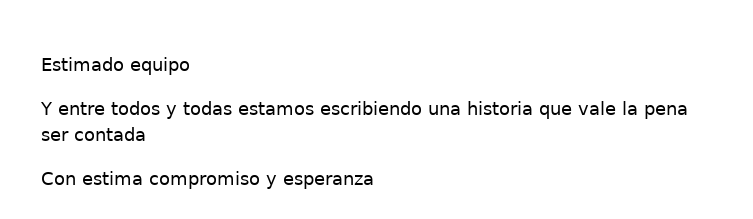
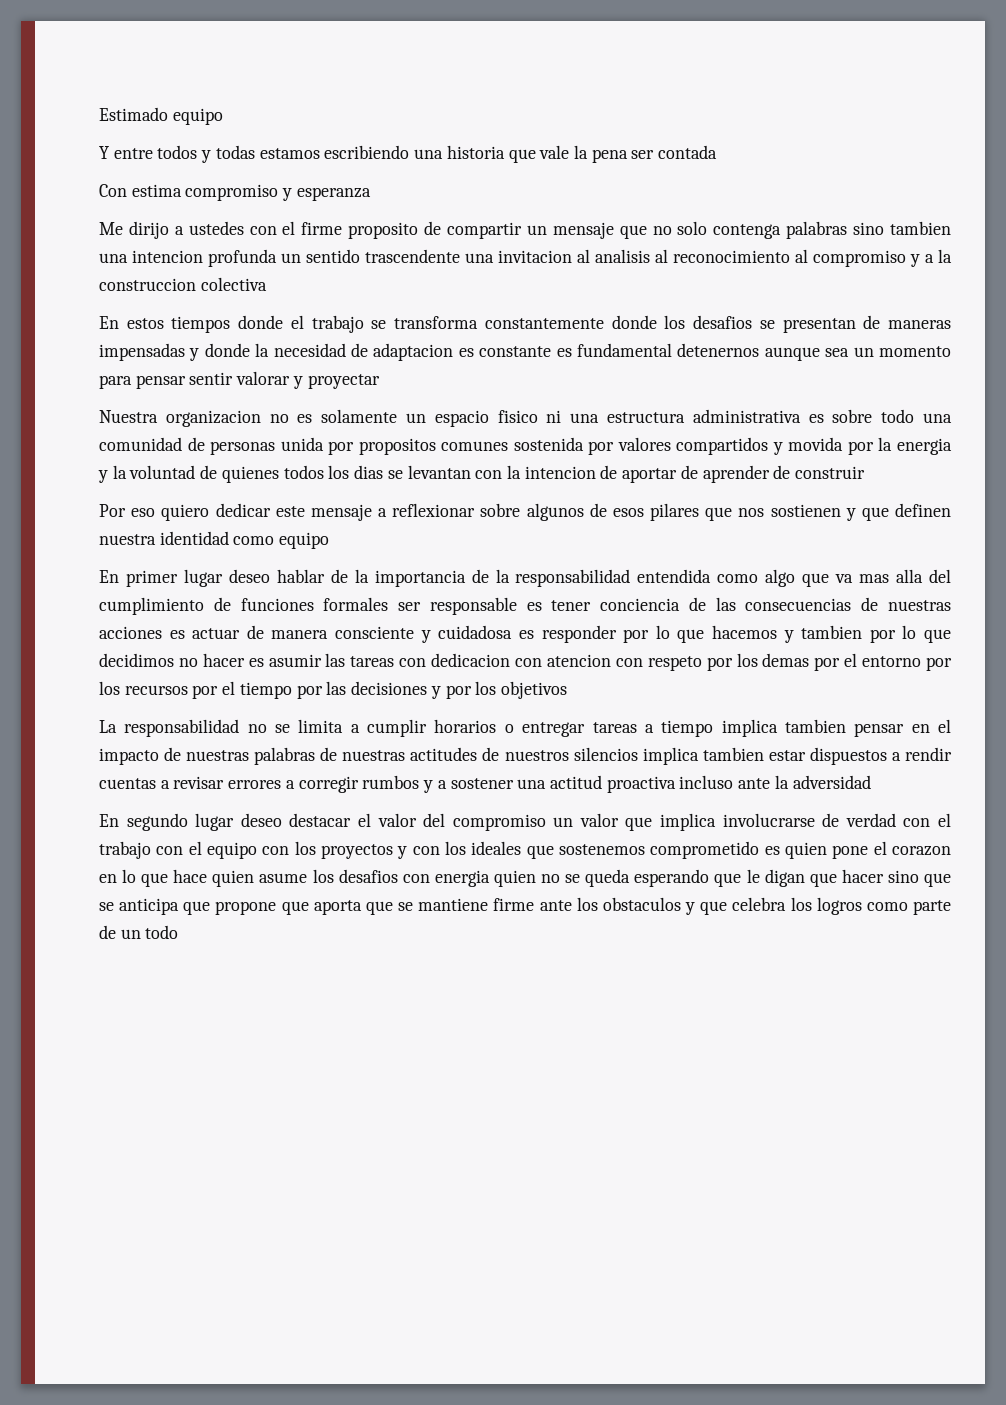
(374, 182) none -> [99,221,952,239] [99,249,952,267] [99,277,267,291] [99,315,952,333] [99,343,951,361] [99,371,380,389] [99,409,952,427] [99,437,952,455] [98,465,866,483] [99,503,951,521] [99,531,330,549] [99,569,952,587] [99,597,951,615] [99,625,951,643] [99,653,953,671] [99,681,567,699] [99,719,952,737] [99,747,953,765] [99,775,871,793] [99,813,952,831] [99,841,952,859] [99,869,951,887] [99,897,951,915] [99,925,179,939] // Me dirijo a ustedes con el firme proposito de compartir un mensaje que no solo contenga palabras sino tambien una intencion profunda un sentido trascendente una invitacion al analisis al reconocimiento al compromiso y a la construccion colectiva // En estos tiempos donde el trabajo se transforma constantemente donde los desafios se presentan de maneras impensadas y donde la necesidad de adaptacion es constante es fundamental detenernos aunque sea un momento para pensar sentir valorar y proyectar // Nuestra organizacion no es solamente un espacio fisico ni una estructura administrativa es sobre todo una comunidad de personas unida por propositos comunes sostenida por valores compartidos y movida por la energia y la voluntad de quienes todos los dias se levantan con la intencion de aportar de aprender de construir // Por eso quiero dedicar este mensaje a reflexionar sobre algunos de esos pilares que nos sostienen y que definen nuestra identidad como equipo // En primer lugar deseo hablar de la importancia de la responsabilidad entendida como algo que va mas alla del cumplimiento de funciones formales ser responsable es tener conciencia de las consecuencias de nuestras acciones es actuar de manera consciente y cuidadosa es responder por lo que hacemos y tambien por lo que decidimos no hacer es asumir las tareas con dedicacion con atencion con respeto por los demas por el entorno por los recursos por el tiempo por las decisiones y por los objetivos // La responsabilidad no se limita a cumplir horarios o entregar tareas a tiempo implica tambien pensar en el impacto de nuestras palabras de nuestras actitudes de nuestros silencios implica tambien estar dispuestos a rendir cuentas a revisar errores a corregir rumbos y a sostener una actitud proactiva incluso ante la adversidad // En segundo lugar deseo destacar el valor del compromiso un valor que implica involucrarse de verdad con el trabajo con el equipo con los proyectos y con los ideales que sostenemos comprometido es quien pone el corazon en lo que hace quien asume los desafios con energia quien no se queda esperando que le digan que hacer sino que se anticipa que propone que aporta que se mantiene firme ante los obstaculos y que celebra los logros como parte de un todo

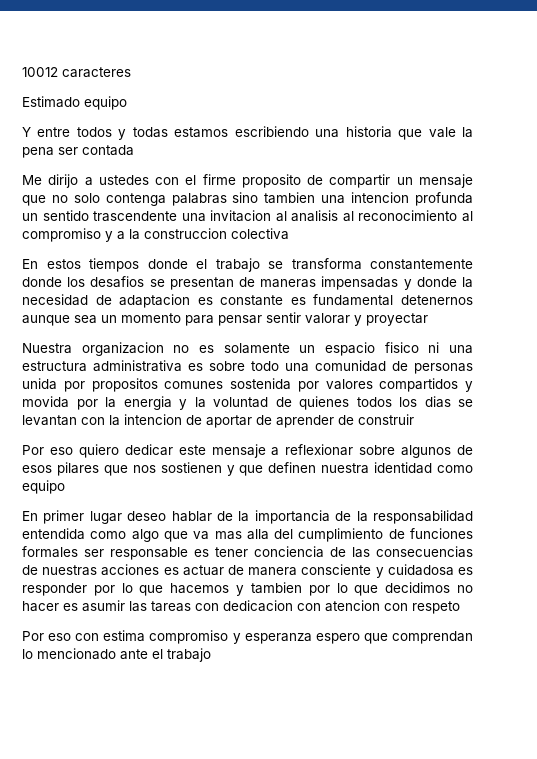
(99, 114) none -> [22,67,131,78] 10012 caracteres //
[99,184,371,201] // Con estima compromiso y esperanza -> (134, 150) none
[706,653,953,671] [99,681,567,699] [99,719,952,737] [99,747,953,765] [99,775,871,793] [99,813,952,831] [99,841,952,859] [99,869,951,887] [99,897,951,915] [99,925,179,939] por los demas por el entorno por los recursos por el tiempo por las decisiones y por los objetivos // La responsabilidad no se limita a cumplir horarios o entregar tareas a tiempo implica tambien pensar en el impacto de nuestras palabras de nuestras actitudes de nuestros silencios implica tambien estar dispuestos a rendir cuentas a revisar errores a corregir rumbos y a sostener una actitud proactiva incluso ante la adversidad // En segundo lugar deseo destacar el valor del compromiso un valor que implica involucrarse de verdad con el trabajo con el equipo con los proyectos y con los ideales que sostenemos comprometido es quien pone el corazon en lo que hace quien asume los desafios con energia quien no se queda esperando que le digan que hacer sino que se anticipa que propone que aporta que se mantiene firme ante los obstaculos y que celebra los logros como parte de un todo -> [22,630,473,644] [22,648,211,662] // Por eso con estima compromiso y esperanza espero que comprendan lo mencionado ante el trabajo

